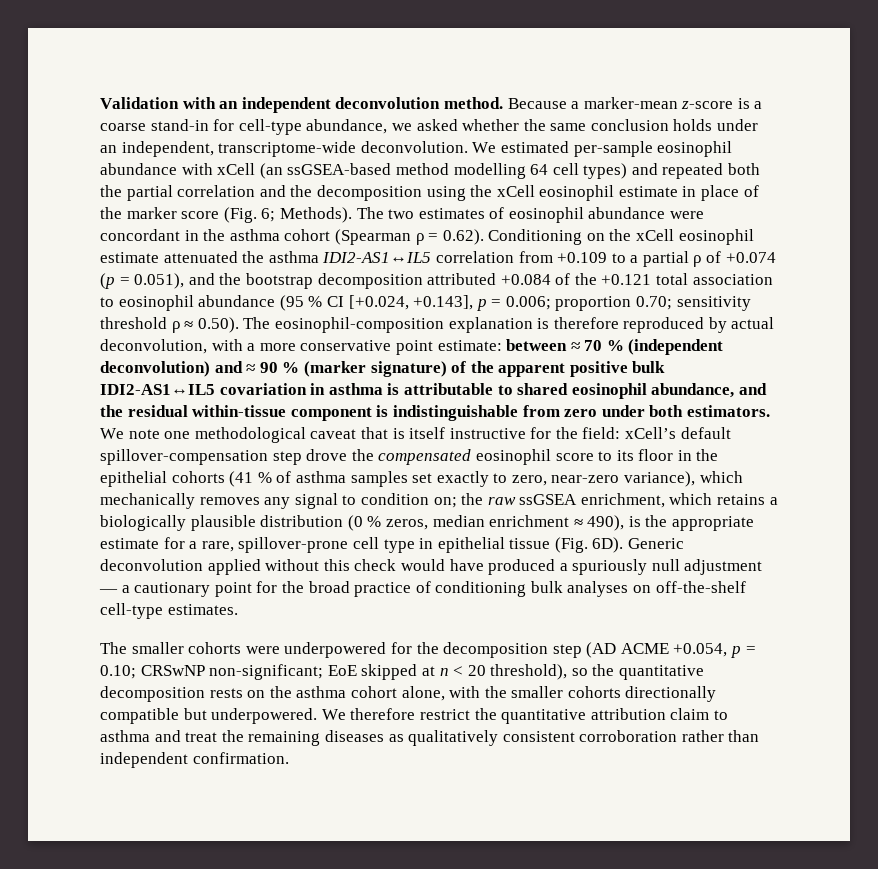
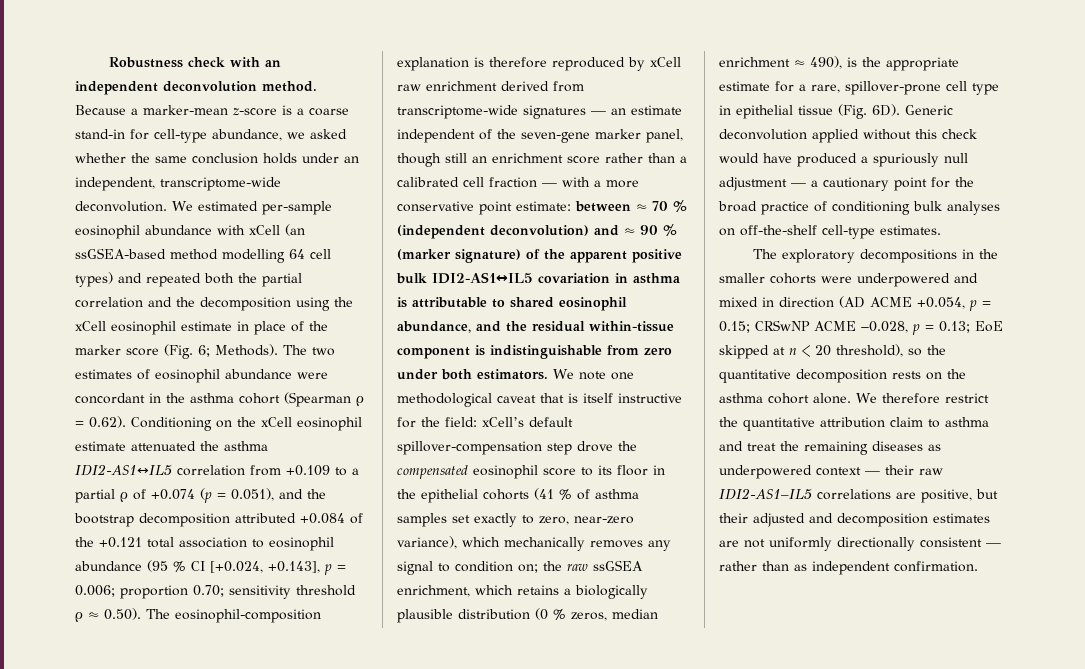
[100,97,179,109] Validation -> [109,57,226,68] Robustness check
[731,317,775,329] [100,339,207,354] actual deconvolution, -> [650,57,681,67] [397,81,584,92] [397,105,682,119] [397,129,683,143] [397,153,687,167] [397,177,557,188] xCell raw enrichment derived from transcriptome-wide signatures — an estimate independent of the seven-gene marker panel, though still an enrichment score rather than a calibrated cell fraction —
[131,642,582,658] smaller cohorts were underpowered for the decomposition step -> [782,249,999,263] [719,273,978,287] [719,297,834,308] exploratory decompositions in the smaller cohorts were underpowered and mixed in direction
[100,664,324,680] 0.10; CRSwNP non-significant; -> [719,320,970,335] 0.15; CRSwNP ACME −0.028, p = 0.13;
[401,686,717,702] [100,708,318,724] alone, with the smaller cohorts directionally compatible but underpowered. -> [813,393,851,404] alone.
[408,730,760,746] qualitatively consistent corroboration rather than -> [719,465,943,479] [719,488,998,503] [719,513,990,527] [719,537,1001,551] [719,561,807,571] underpowered context — their raw IDI2-AS1–IL5 correlations are positive, but their adjusted and decomposition estimates are not uniformly directionally consistent — rather than as

